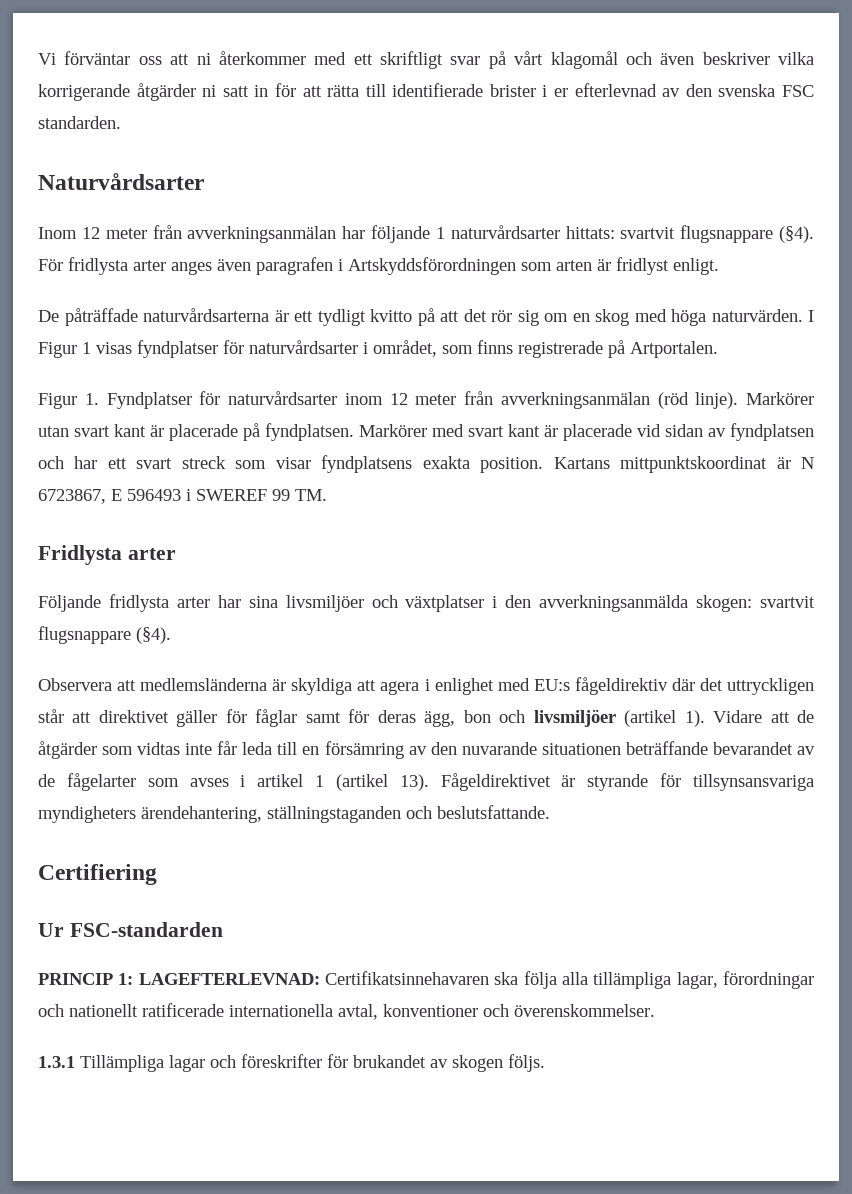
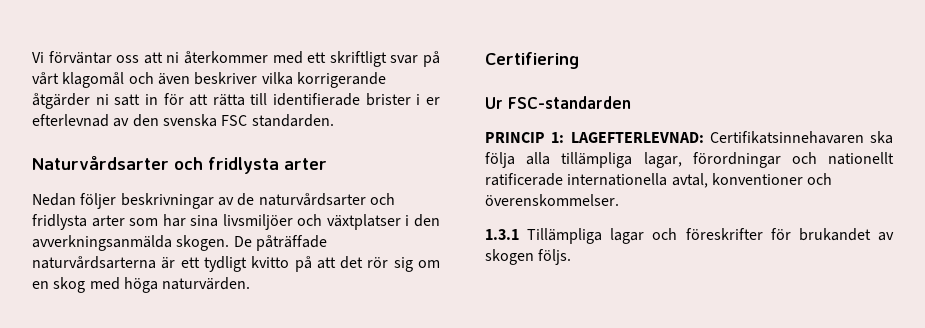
[38,225,815,243] [38,257,719,275] // Inom 12 meter från avverkningsanmälan har följande 1 naturvårdsarter hittats: svartvit flugsnappare (§4). För fridlysta arter anges även paragrafen i Artskyddsförordningen som arten är fridlyst enligt. // -> [174,157,327,174] [32,193,395,209] [32,214,440,230] [32,235,230,251] och fridlysta arter // Nedan följer beskrivningar av de naturvårdsarter och fridlysta arter som har sina livsmiljöer och växtplatser i den avverkningsanmälda skogen.
[808,310,814,322] [38,340,718,358] [38,391,814,409] [38,423,814,441] [38,455,814,473] [38,489,327,504] [38,545,176,565] [38,594,815,612] [38,626,171,644] [38,677,814,695] [38,709,815,727] [38,741,816,759] [38,773,814,791] [38,805,550,823] I Figur 1 visas fyndplatser för naturvårdsarter i området, som finns registrerade på Artportalen. // Figur 1. Fyndplatser för naturvårdsarter inom 12 meter från avverkningsanmälan (röd linje). Markörer utan svart kant är placerade på fyndplatsen. Markörer med svart kant är placerade vid sidan av fyndplatsen och har ett svart streck som visar fyndplatsens exakta position. Kartans mittpunktskoordinat är N 6723867, E 596493 i SWEREF 99 TM. // Fridlysta arter // Följande fridlysta arter har sina livsmiljöer och växtplatser i den avverkningsanmälda skogen: svartvit flugsnappare (§4). // Observera att medlemsländerna är skyldiga att agera i enlighet med EU:s fågeldirektiv där det uttryckligen står att direktivet gäller för fåglar samt för deras ägg, bon och livsmiljöer (artikel 1). Vidare att de åtgärder som vidtas inte får leda till en försämring av den nuvarande situationen beträffande bevarandet av de fågelarter som avses i artikel 1 (artikel 13). Fågeldirektivet är styrande för tillsynsansvariga myndigheters ärendehantering, ställningstaganden och beslutsfattande. -> (251, 283) none

